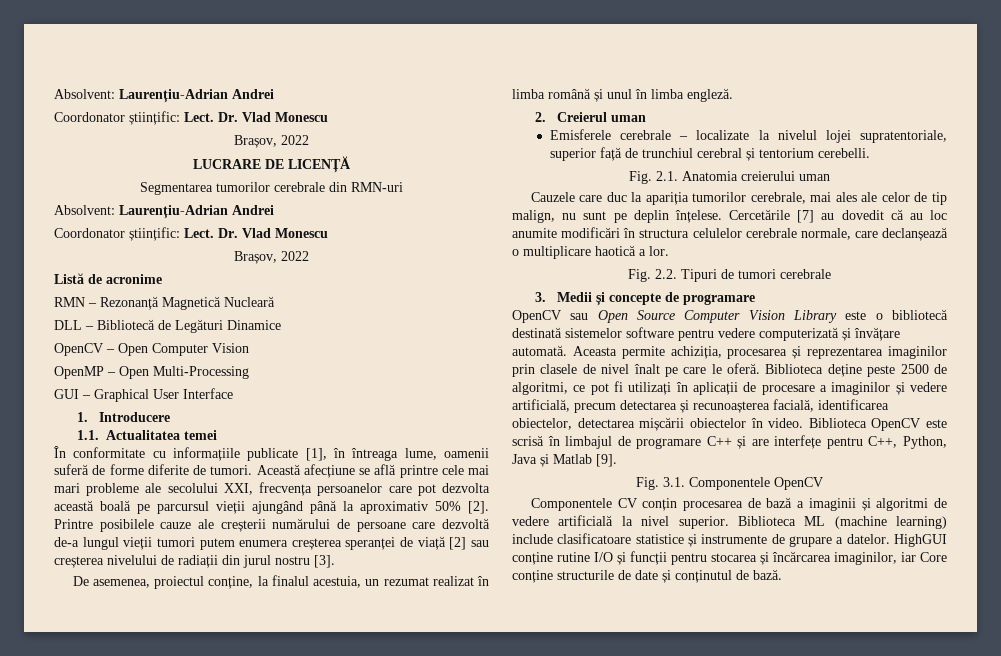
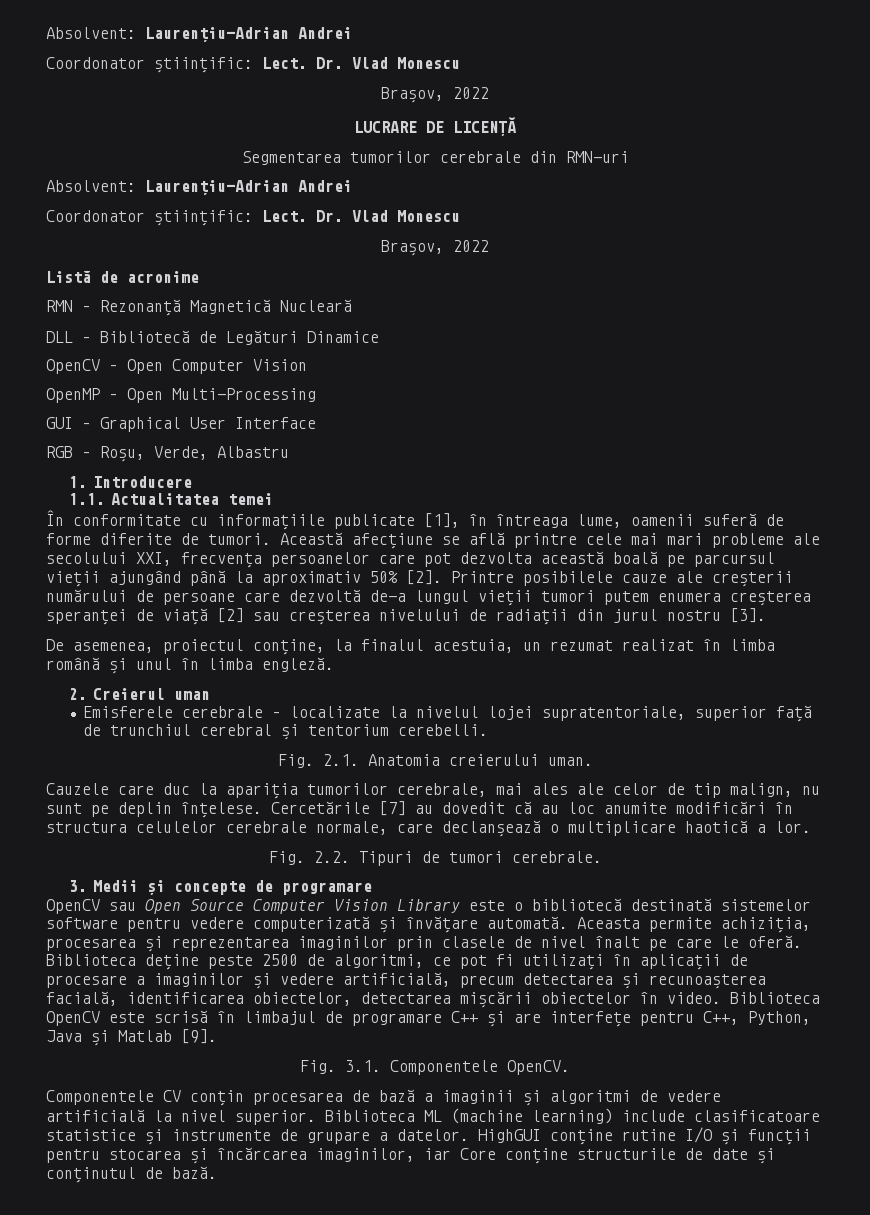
(233, 393) none -> [46,446,289,462] // RGB – Roșu, Verde, Albastru
[799,174,830,181] uman -> [547,757,593,766] uman.
[780,269,831,279] cerebrale -> [511,851,602,863] cerebrale.
[774,477,823,490] OpenCV -> [507,1060,570,1075] OpenCV.

